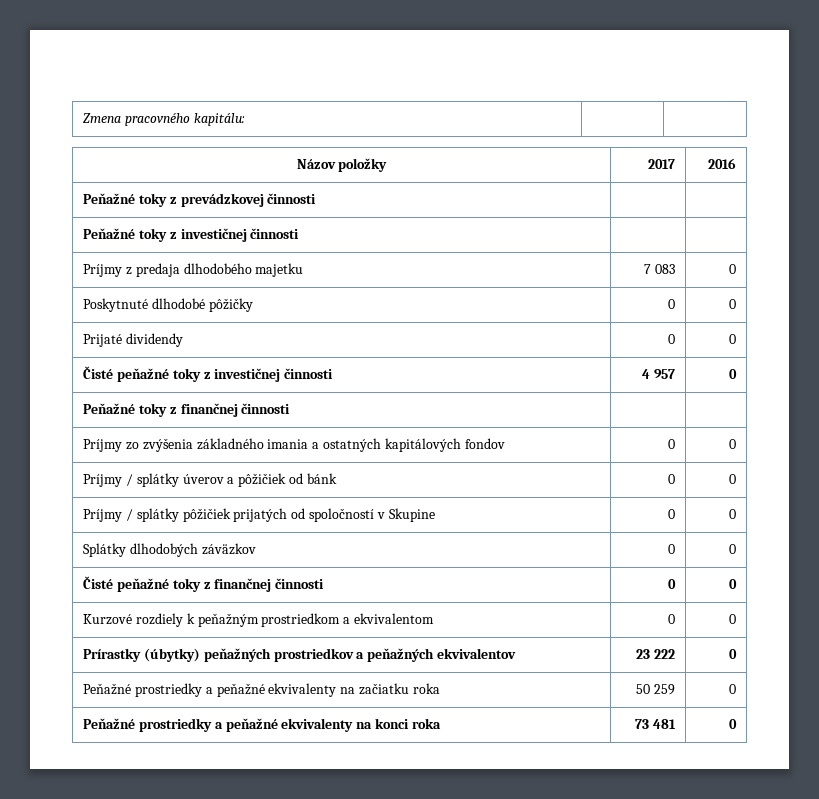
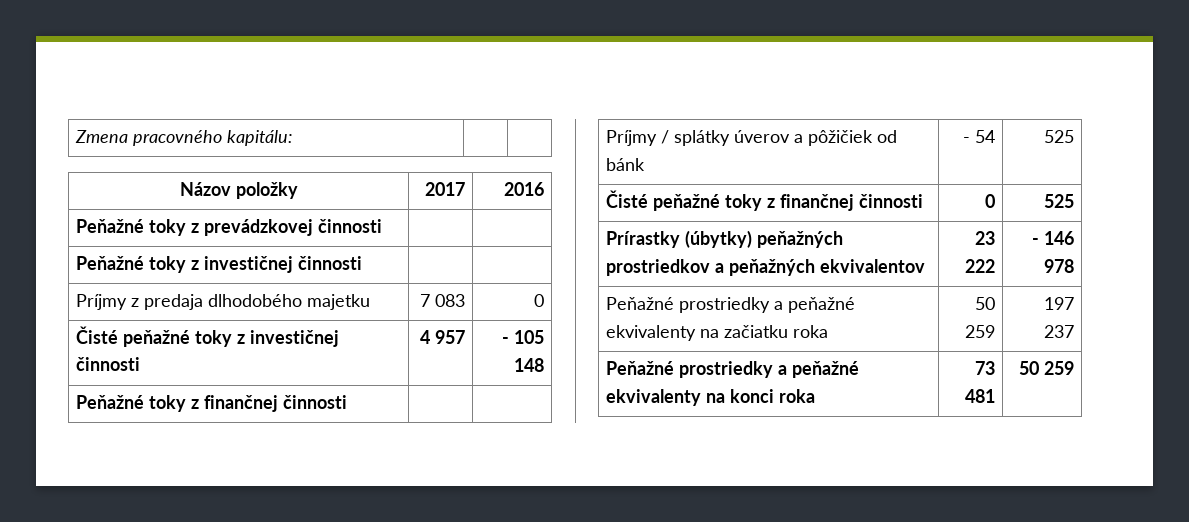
[83,298,253,312] [667,299,675,309] [728,299,736,309] [83,333,184,347] [667,334,675,344] [728,334,736,344] // Poskytnuté dlhodobé pôžičky | 0 | 0 // Prijaté dividendy | 0 | 0 -> (544, 300) none
[728,369,737,379] 0 -> [501,330,544,344] [513,358,544,372] - 105 148
[83,438,505,452] [667,439,675,449] [728,439,736,449] // Príjmy zo zvýšenia základného imania a ostatných kapitálových fondov | 0 | 0 -> (348, 402) none
[667,474,675,484] [728,474,736,484] [83,508,435,522] [667,509,675,519] [728,509,736,519] [83,543,256,557] [667,544,675,554] [728,544,736,554] 0 | 0 // Príjmy / splátky pôžičiek prijatých od spoločností v Skupine | 0 | 0 // Splátky dlhodobých záväzkov | 0 | 0 -> [962,130,995,143] [1043,130,1074,143] - 54 | 525
[728,579,737,589] [83,613,434,627] [667,614,675,624] [728,614,736,624] 0 // Kurzové rozdiely k peňažným prostriedkom a ekvivalentom | 0 | 0 -> [1043,194,1074,208] 525
[728,649,737,659] 0 -> [1031,231,1074,245] [1043,259,1074,273] - 146 978
[728,684,736,694] 0 -> [1043,297,1074,310] [1043,325,1074,338] 197 237
[728,719,737,729] 0 -> [1018,361,1074,375] 50 259

